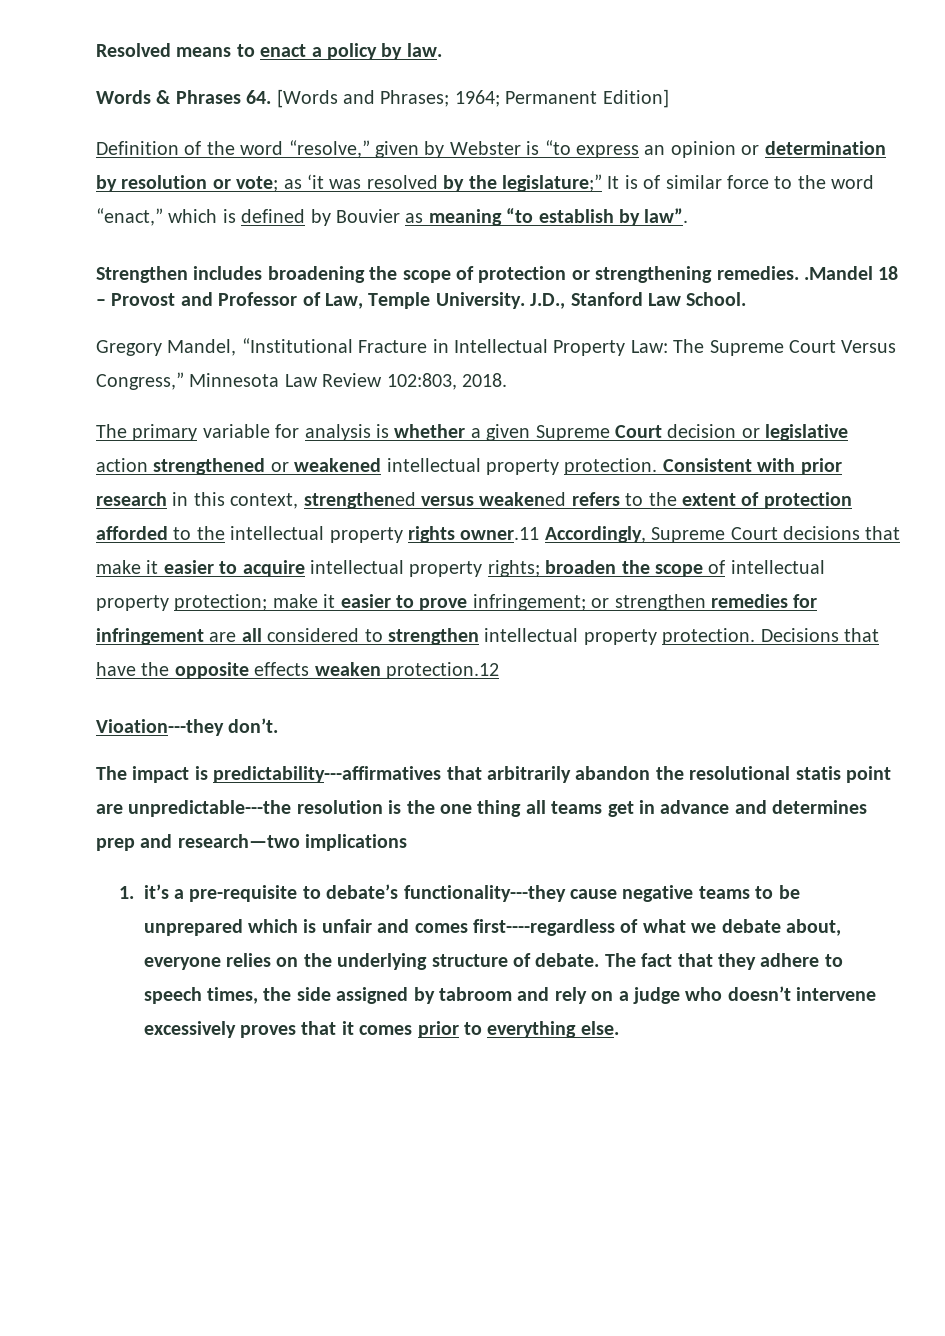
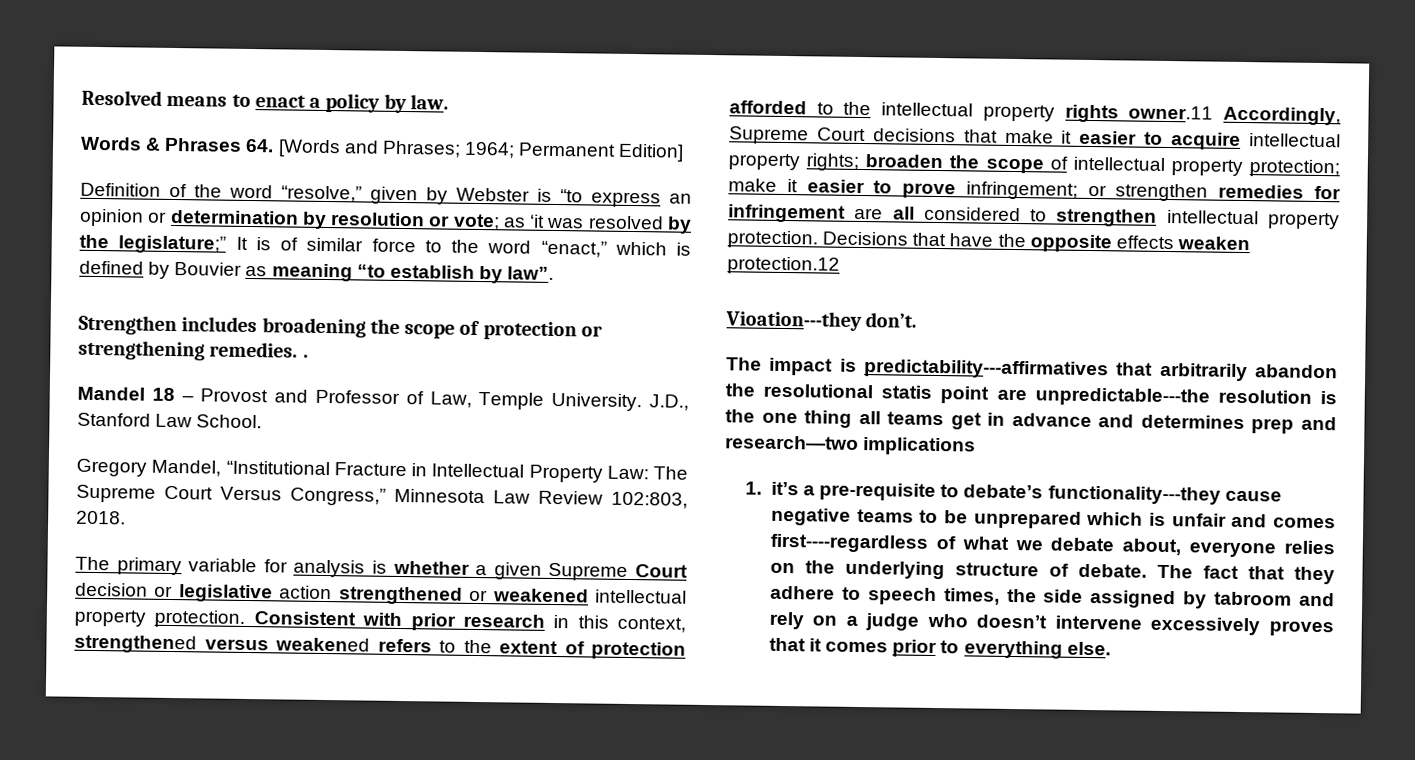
[803,266,873,280] .Mandel -> [302,354,309,358] [77,386,145,401] . // Mandel

